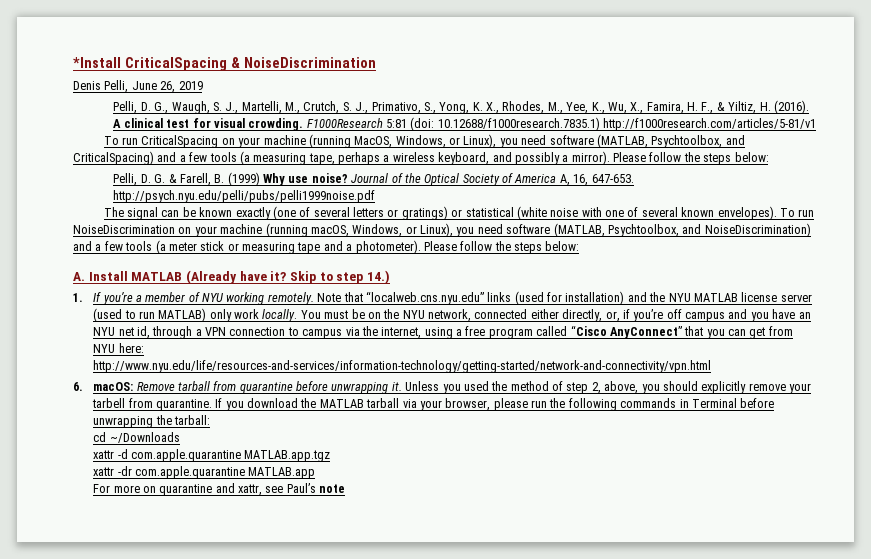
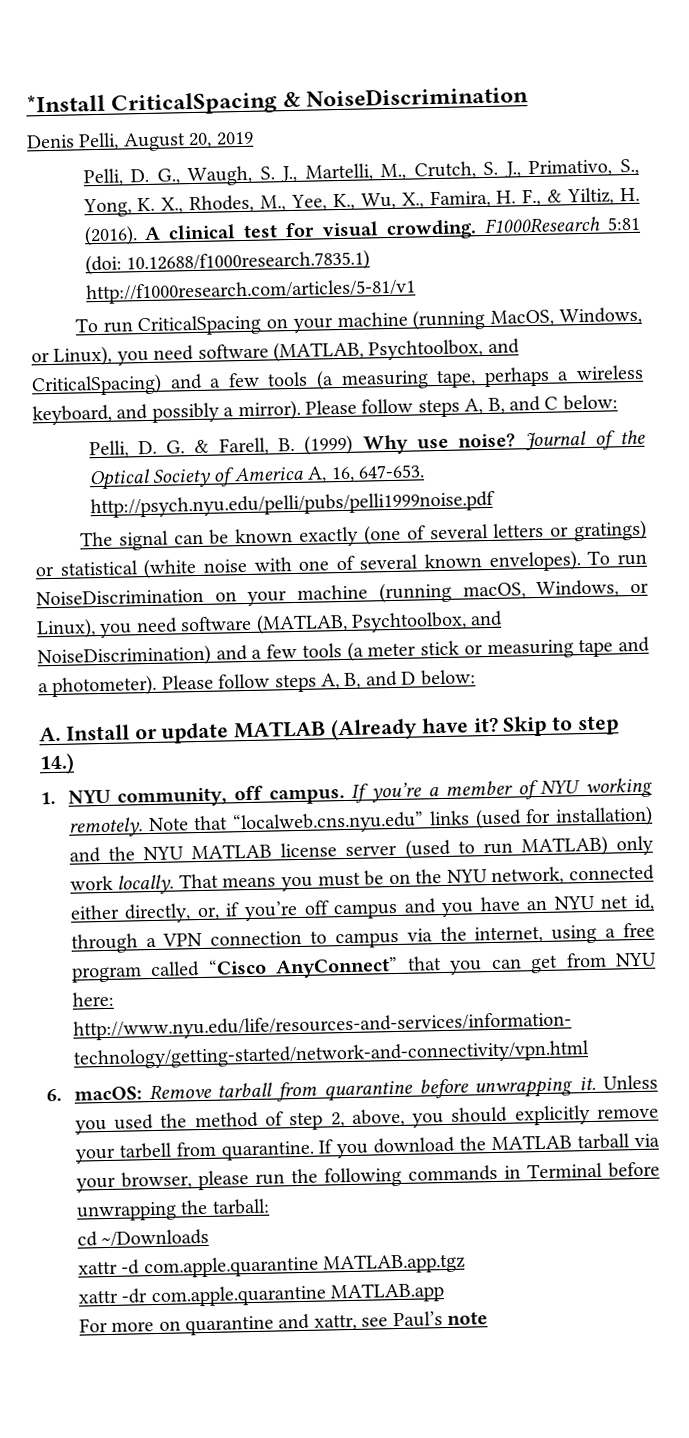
[131,81,176,93] June 26, -> [122,132,213,152] August 20,
[683,152,732,165] the steps -> [417,395,559,418] steps A, B, and C
[494,241,542,254] the steps -> [274,670,417,693] steps A, B, and D
(128, 276) none -> [134,722,230,744] or update
(83, 297) none -> [67,785,345,808] NYU community, off campus.
[300,310,321,319] You -> [178,873,314,892] That means you

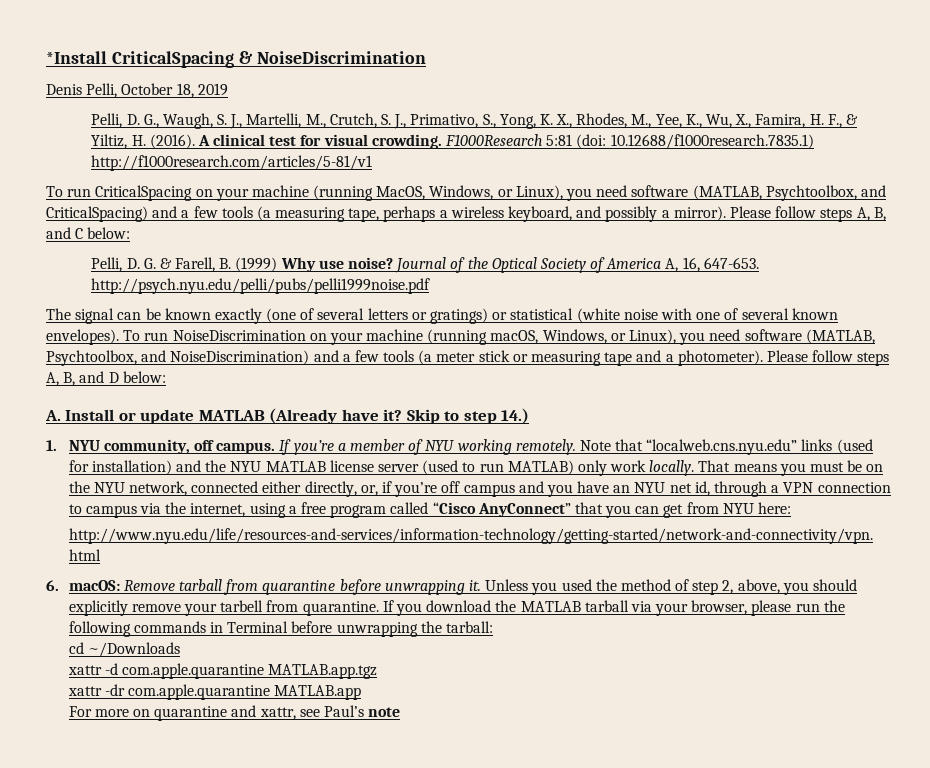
[122,132,213,152] August 20, -> [121,83,194,98] October 18,

